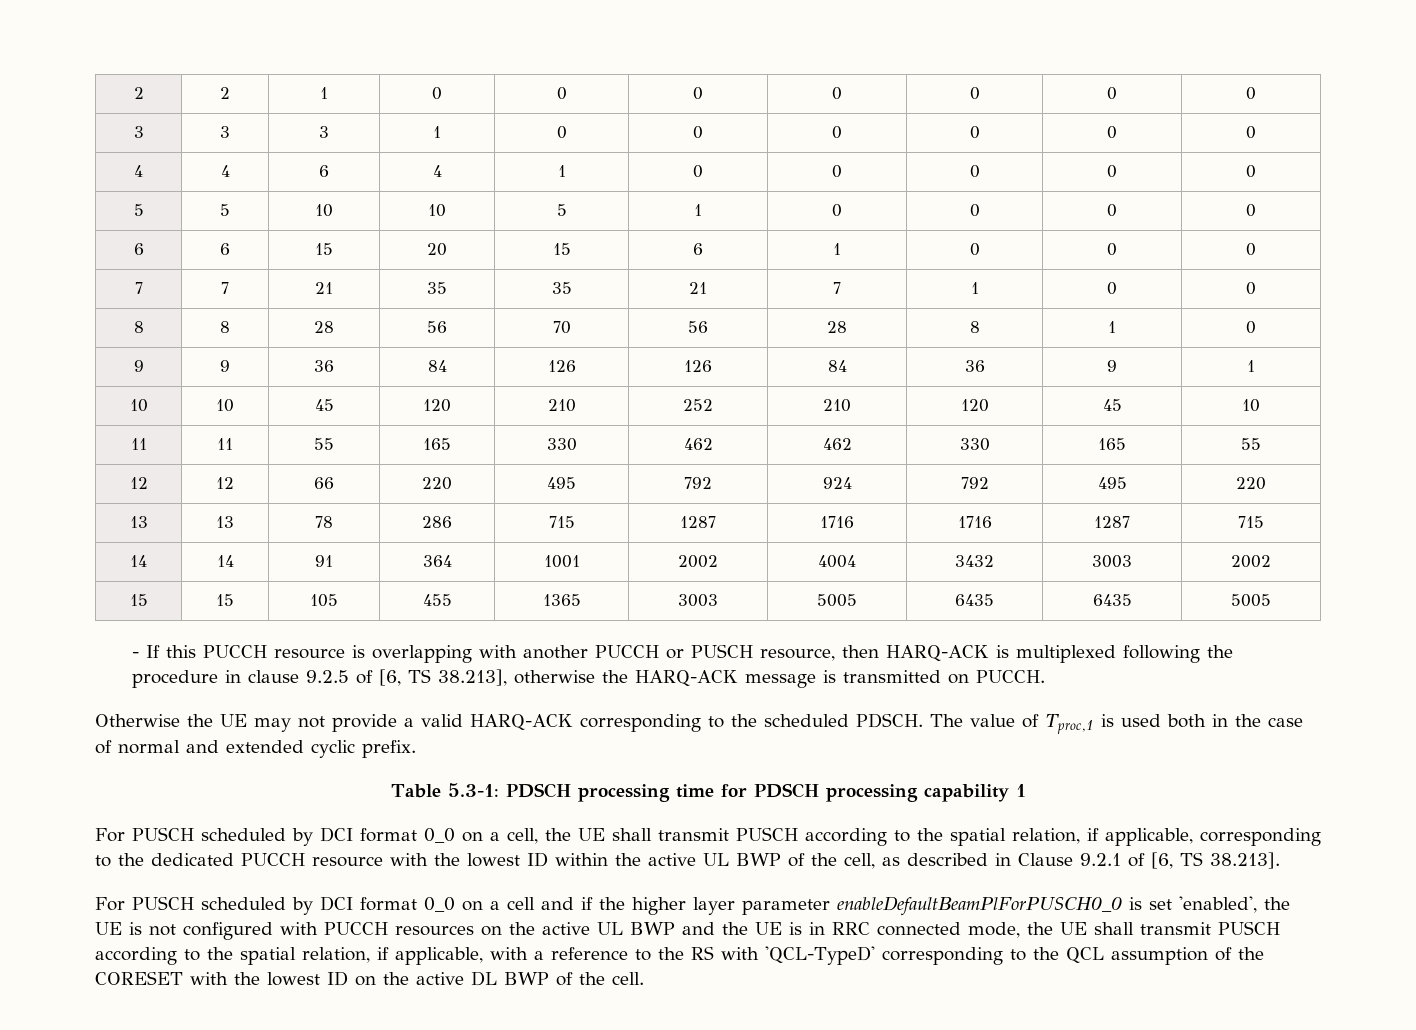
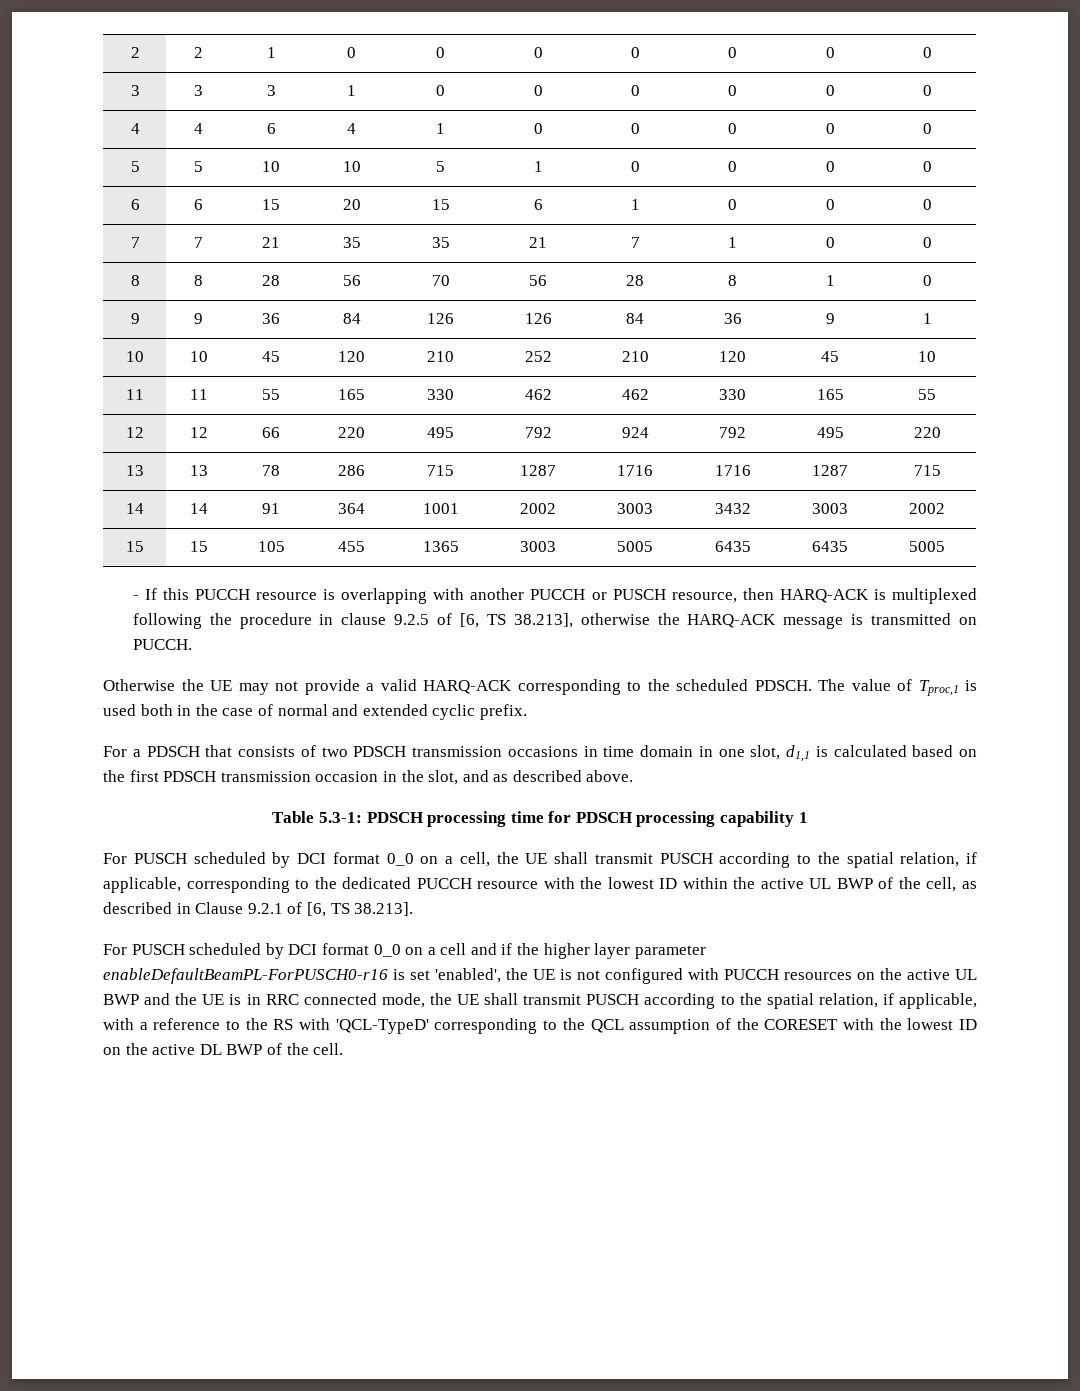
[818,555,856,568] 4004 -> [617,503,653,514] 3003
(416, 749) none -> [103,745,977,762] [103,770,634,785] // For a PDSCH that consists of two PDSCH transmission occasions in time domain in one slot, d1,1 is calculated based on the first PDSCH transmission occasion in the slot, and as described above.
[837,896,1122,916] enableDefaultBeamPlForPUSCH0_0 -> [103,968,388,984] enableDefaultBeamPL-ForPUSCH0-r16

